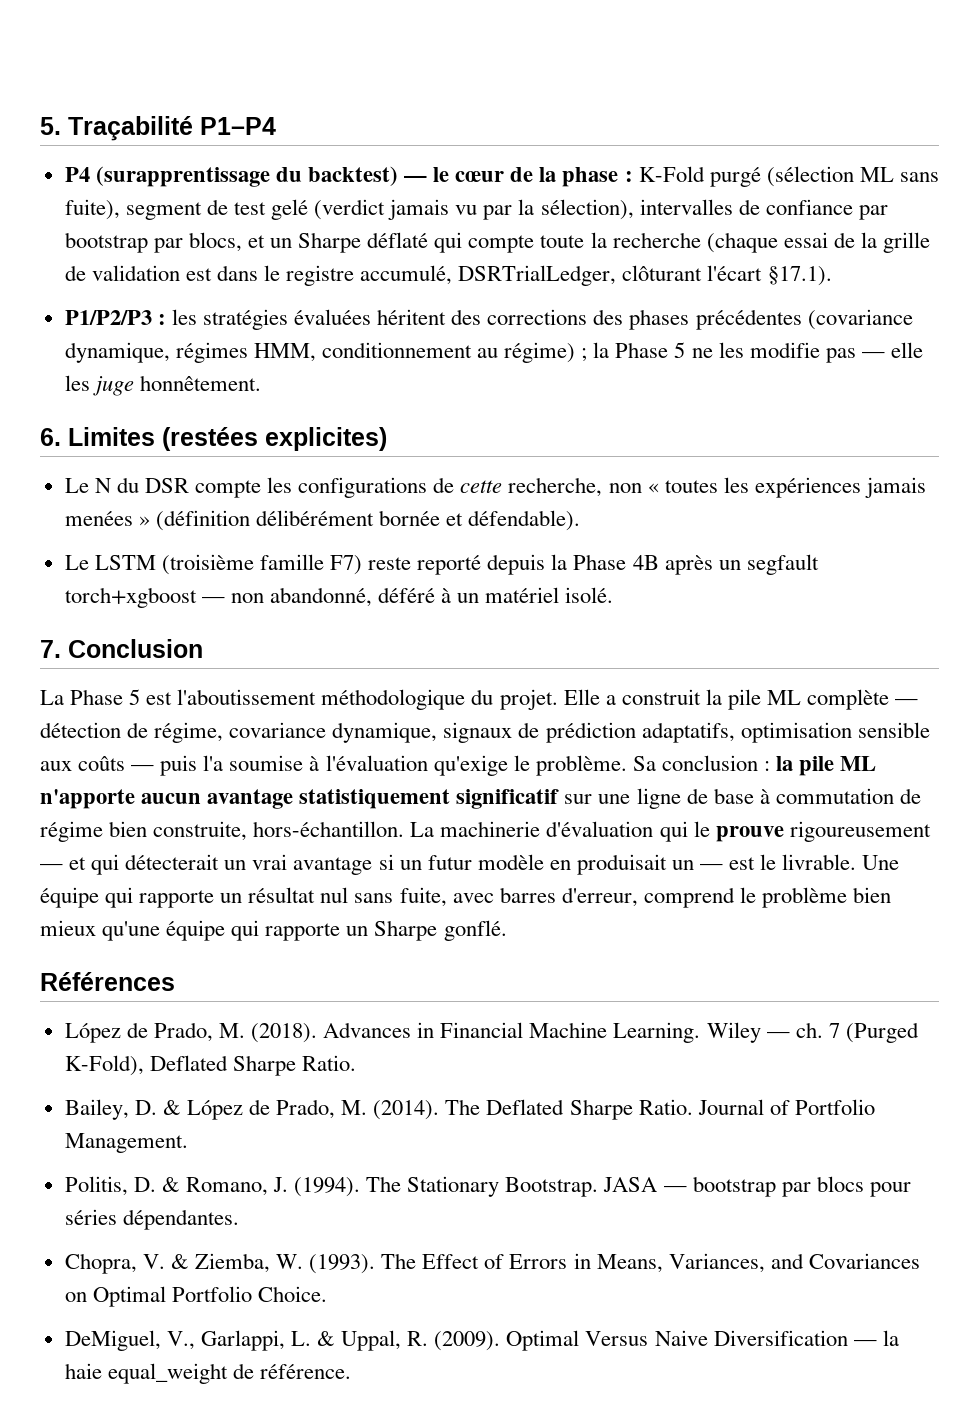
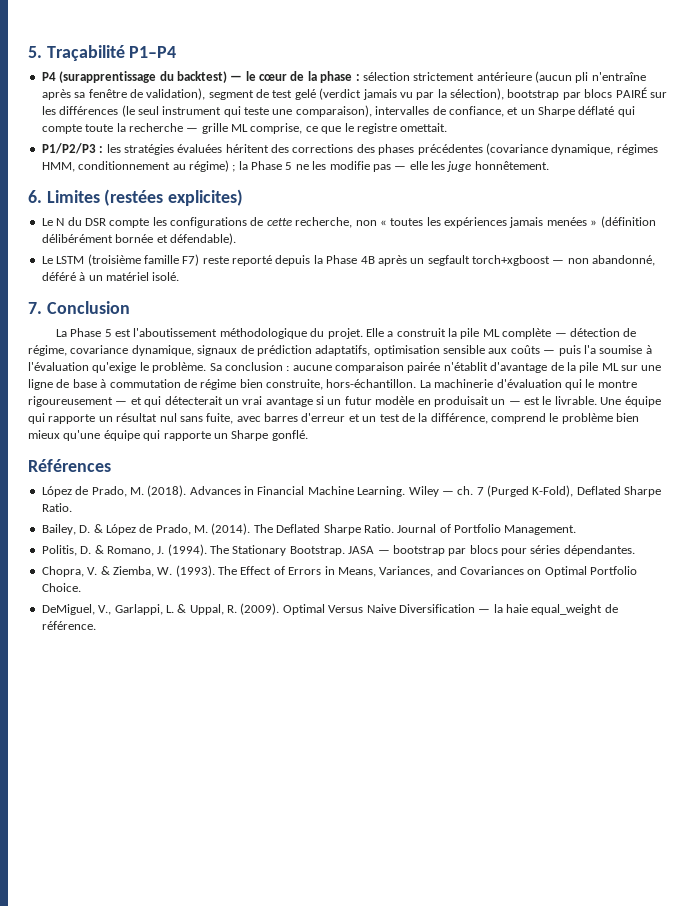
[638,166,939,187] [64,199,120,220] K-Fold purgé (sélection ML sans fuite), -> [362,71,646,83] [41,88,206,100] sélection strictement antérieure (aucun pli n'entraîne après sa fenêtre de validation),
[639,199,888,220] [64,232,242,253] intervalles de confiance par bootstrap par blocs, -> [507,87,667,100] [41,105,504,117] bootstrap par blocs PAIRÉ sur les différences (le seul instrument qui teste une comparaison), intervalles de confiance,
[706,232,930,253] [64,265,832,286] (chaque essai de la grille de validation est dans le registre accumulé, DSRTrialLedger, clôturant l'écart §17.1). -> [186,123,448,134] — grille ML comprise, ce que le registre omettait.
[776,756,877,776] [40,789,560,809] la pile ML n'apporte aucun avantage statistiquement significatif -> [292,362,619,373] aucune comparaison pairée n'établit d'avantage de la pile ML
[715,826,784,842] prouve -> [597,380,637,388] montre
[561,887,638,907] d'erreur, -> [301,413,488,424] d'erreur et un test de la différence,

